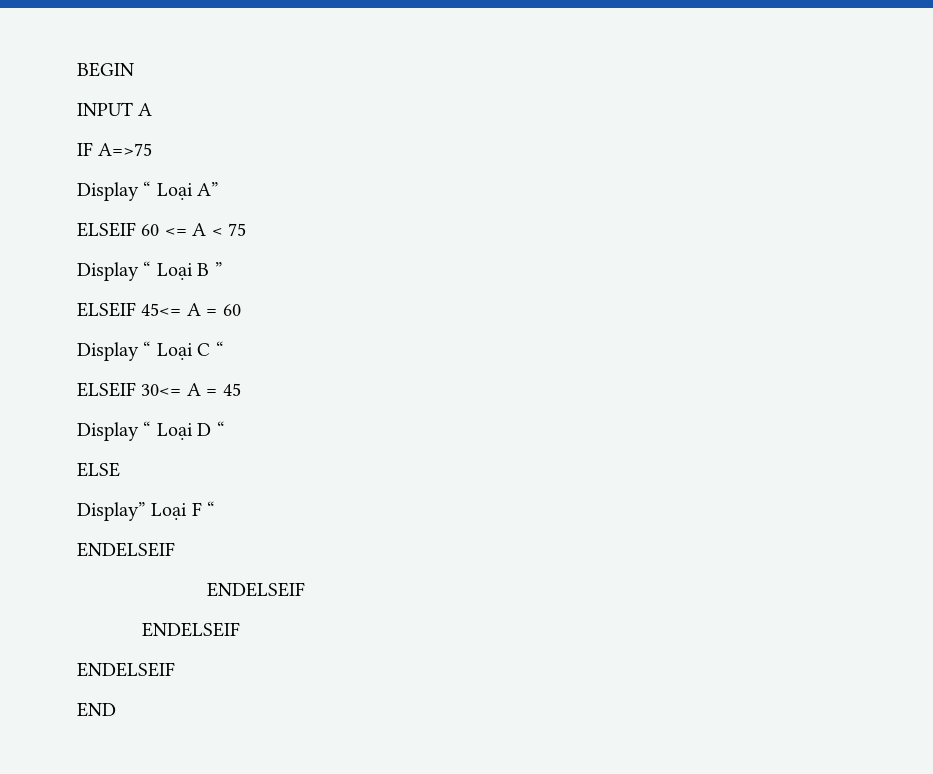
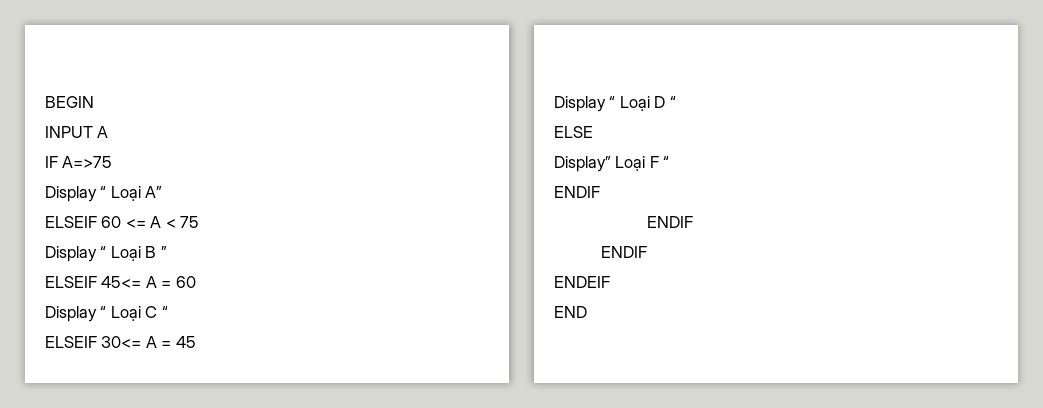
[77,542,175,557] [206,582,305,597] [141,622,240,637] [77,662,175,677] ENDELSEIF // ENDELSEIF // ENDELSEIF // ENDELSEIF -> [554,186,600,198] [647,216,694,228] [600,246,647,258] [554,276,610,288] ENDIF // ENDIF // ENDIF // ENDEIF

